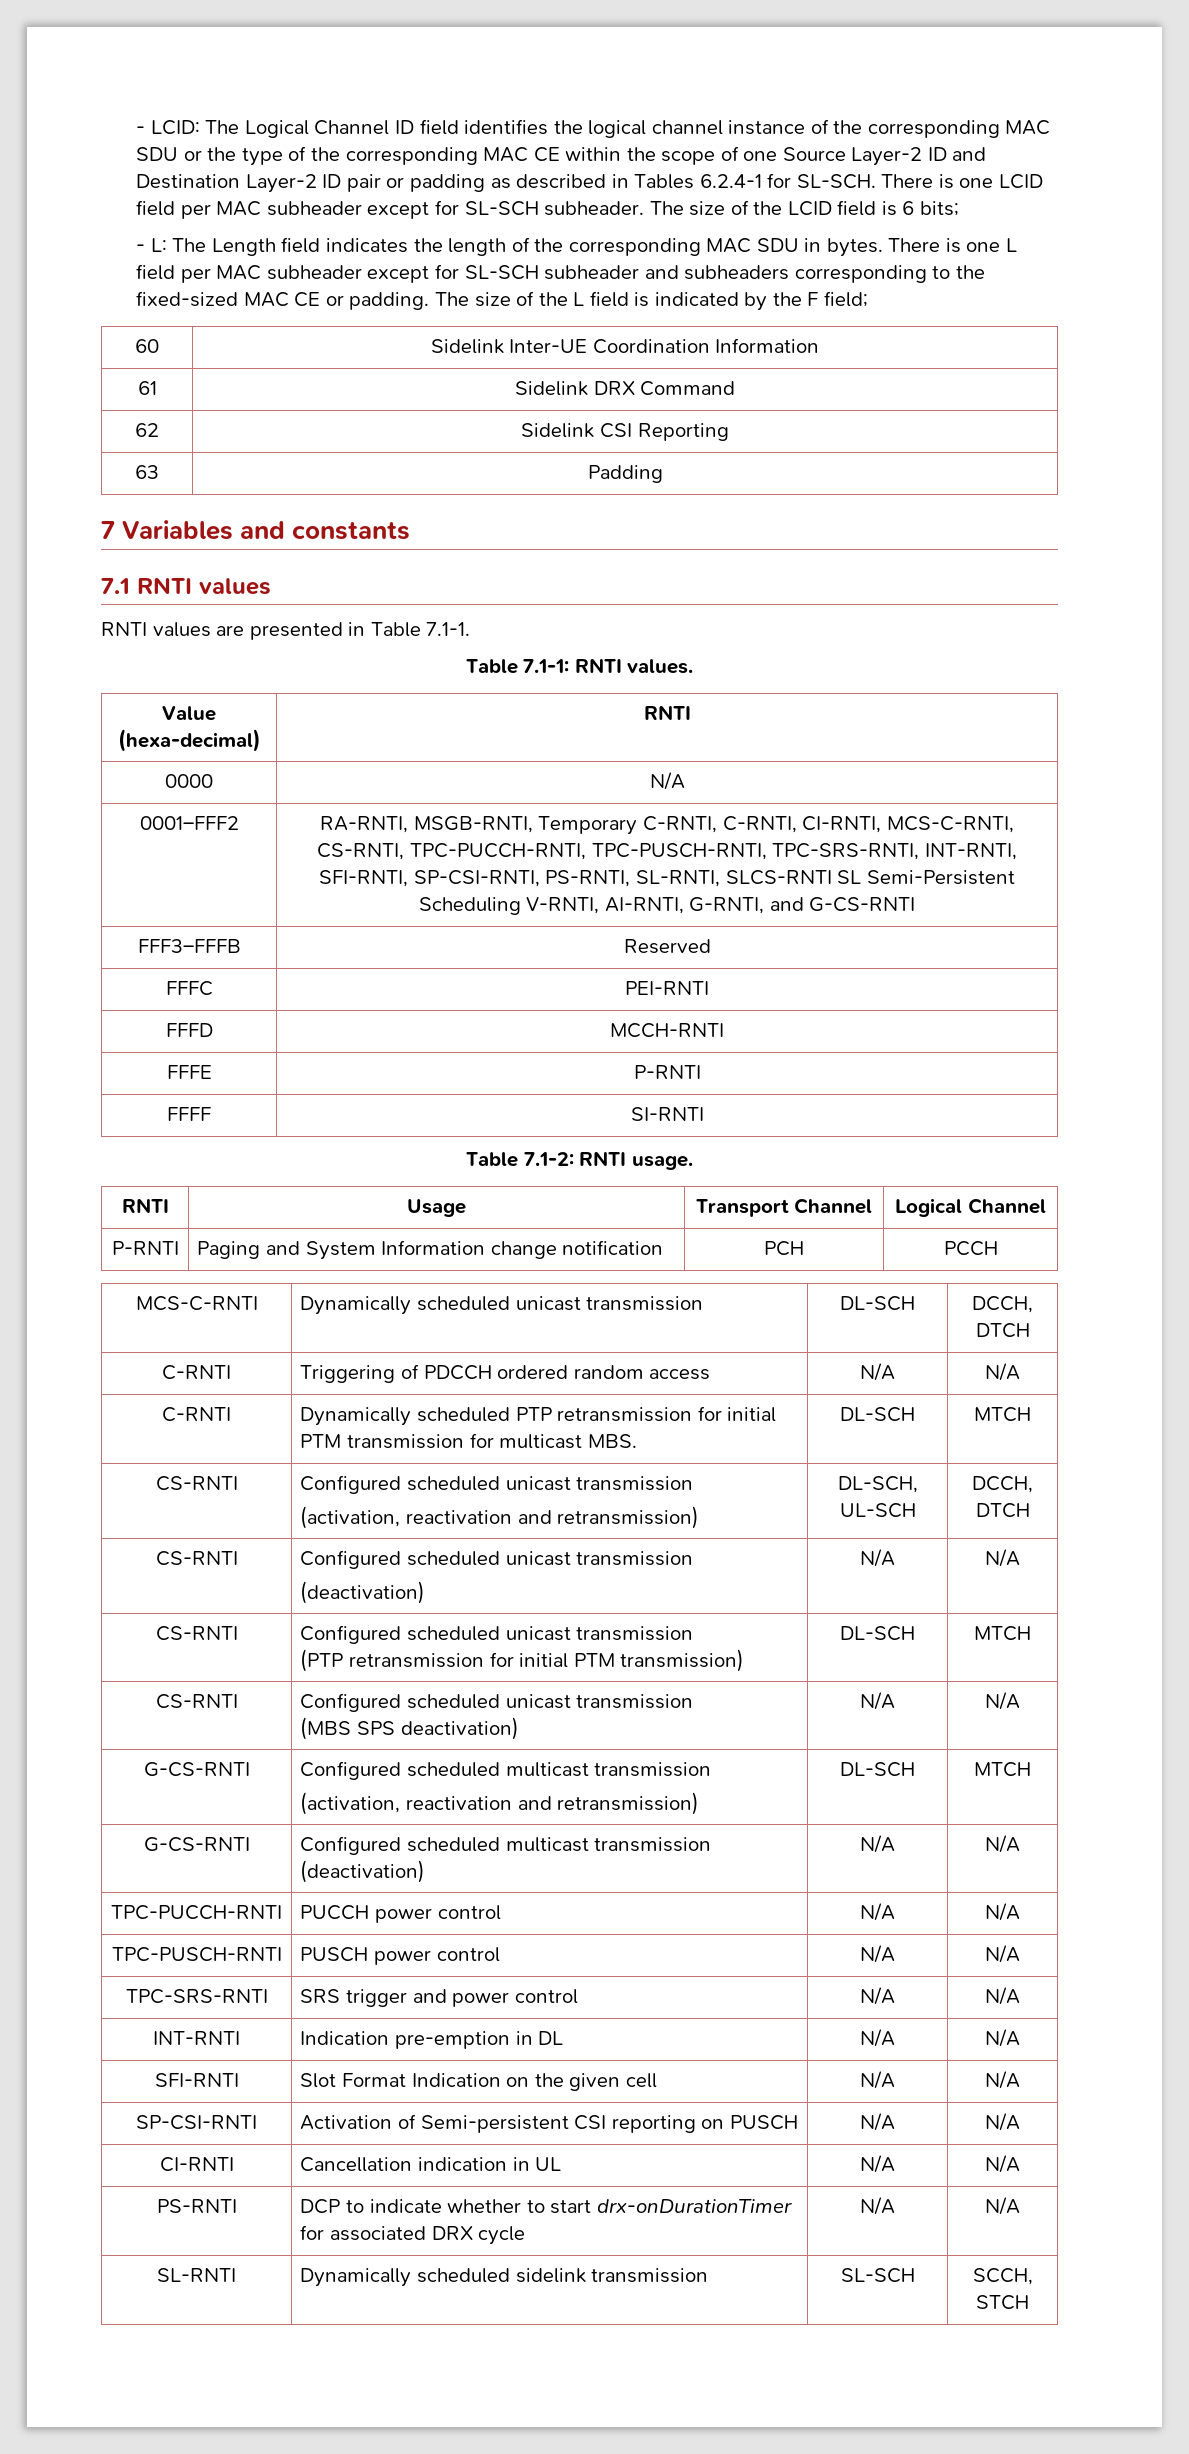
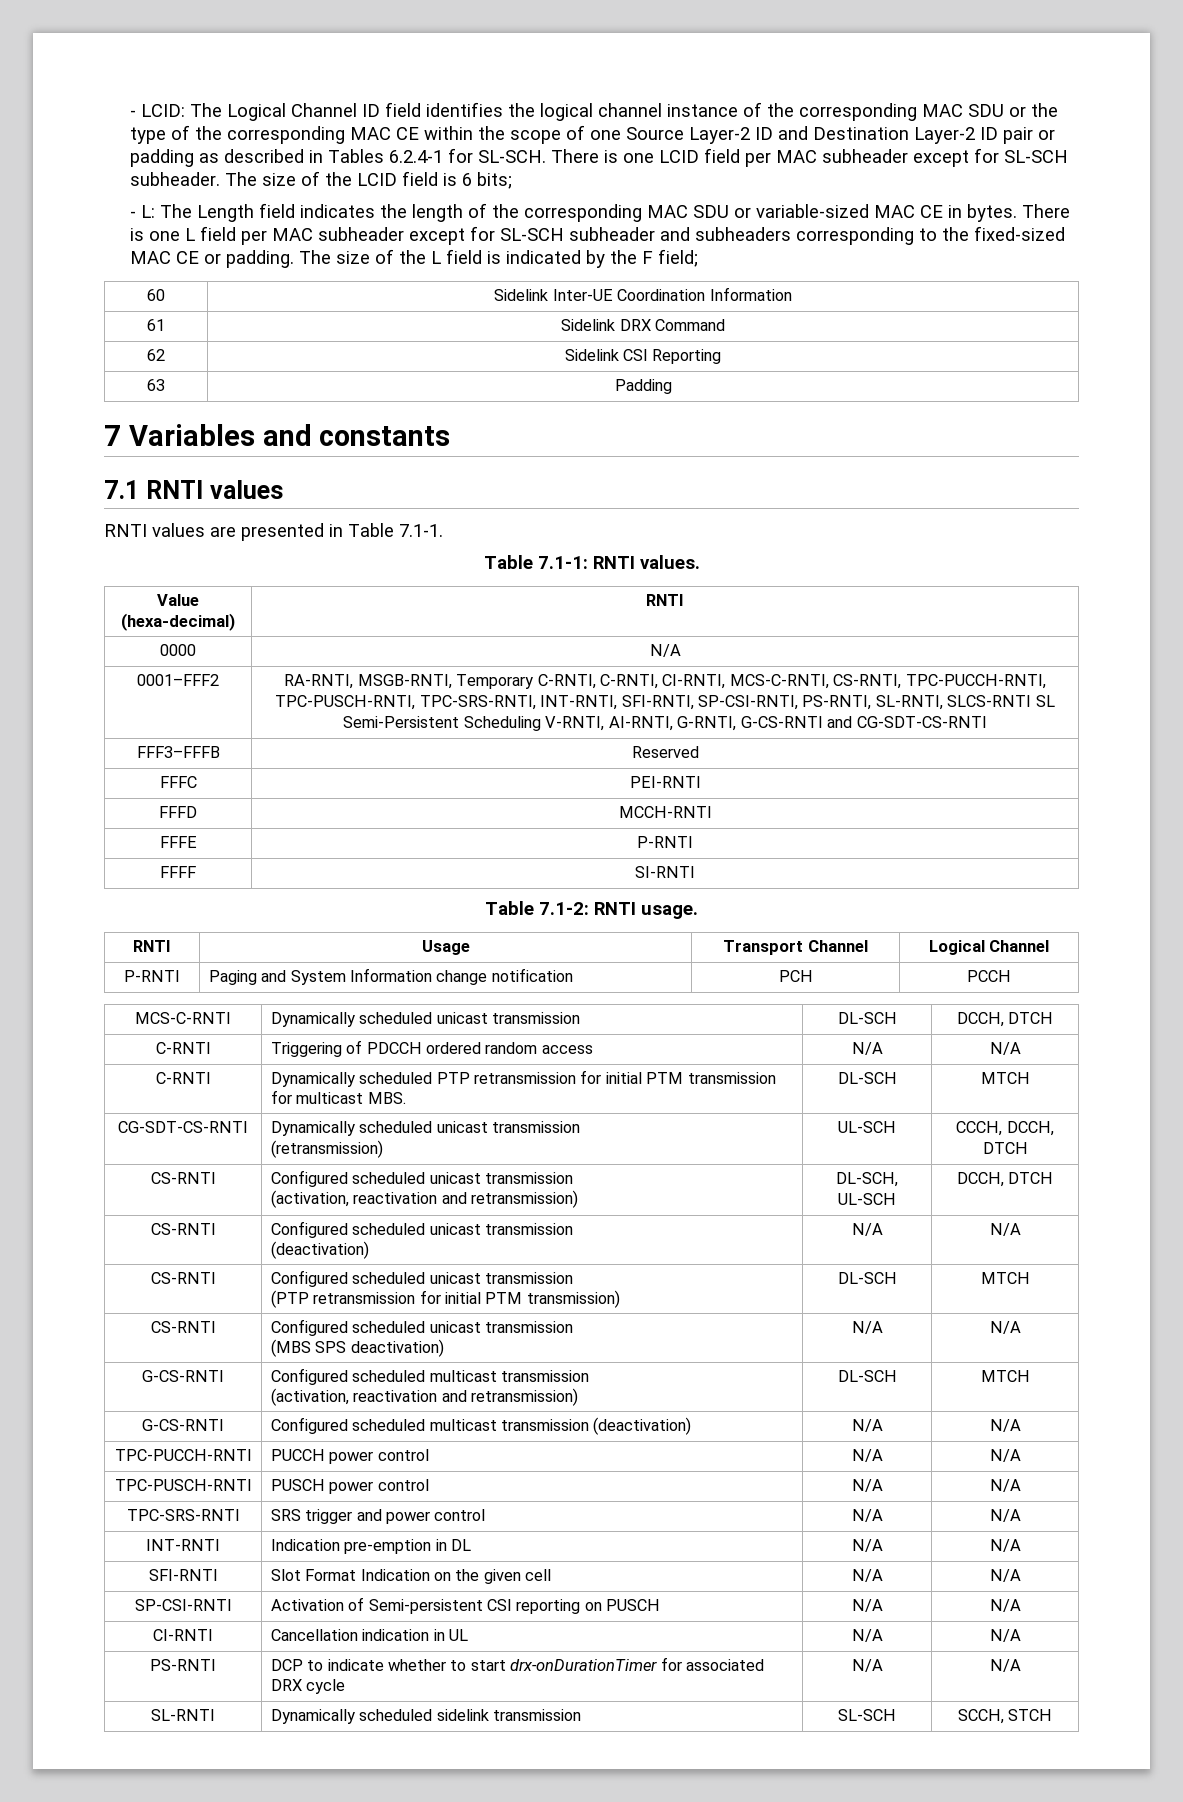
(799, 245) none -> [734,204,944,218] or variable-sized MAC CE
[769,897,916,912] and G-CS-RNTI -> [740,716,987,728] G-CS-RNTI and CG-SDT-CS-RNTI
(1031, 1414) none -> [118,1121,248,1133] [270,1121,581,1136] [270,1140,383,1158] [838,1121,896,1133] [956,1121,1054,1136] [982,1142,1028,1154] // CG-SDT-CS-RNTI | Dynamically scheduled unicast transmission // (retransmission) | UL-SCH | CCCH, DCCH, DTCH

